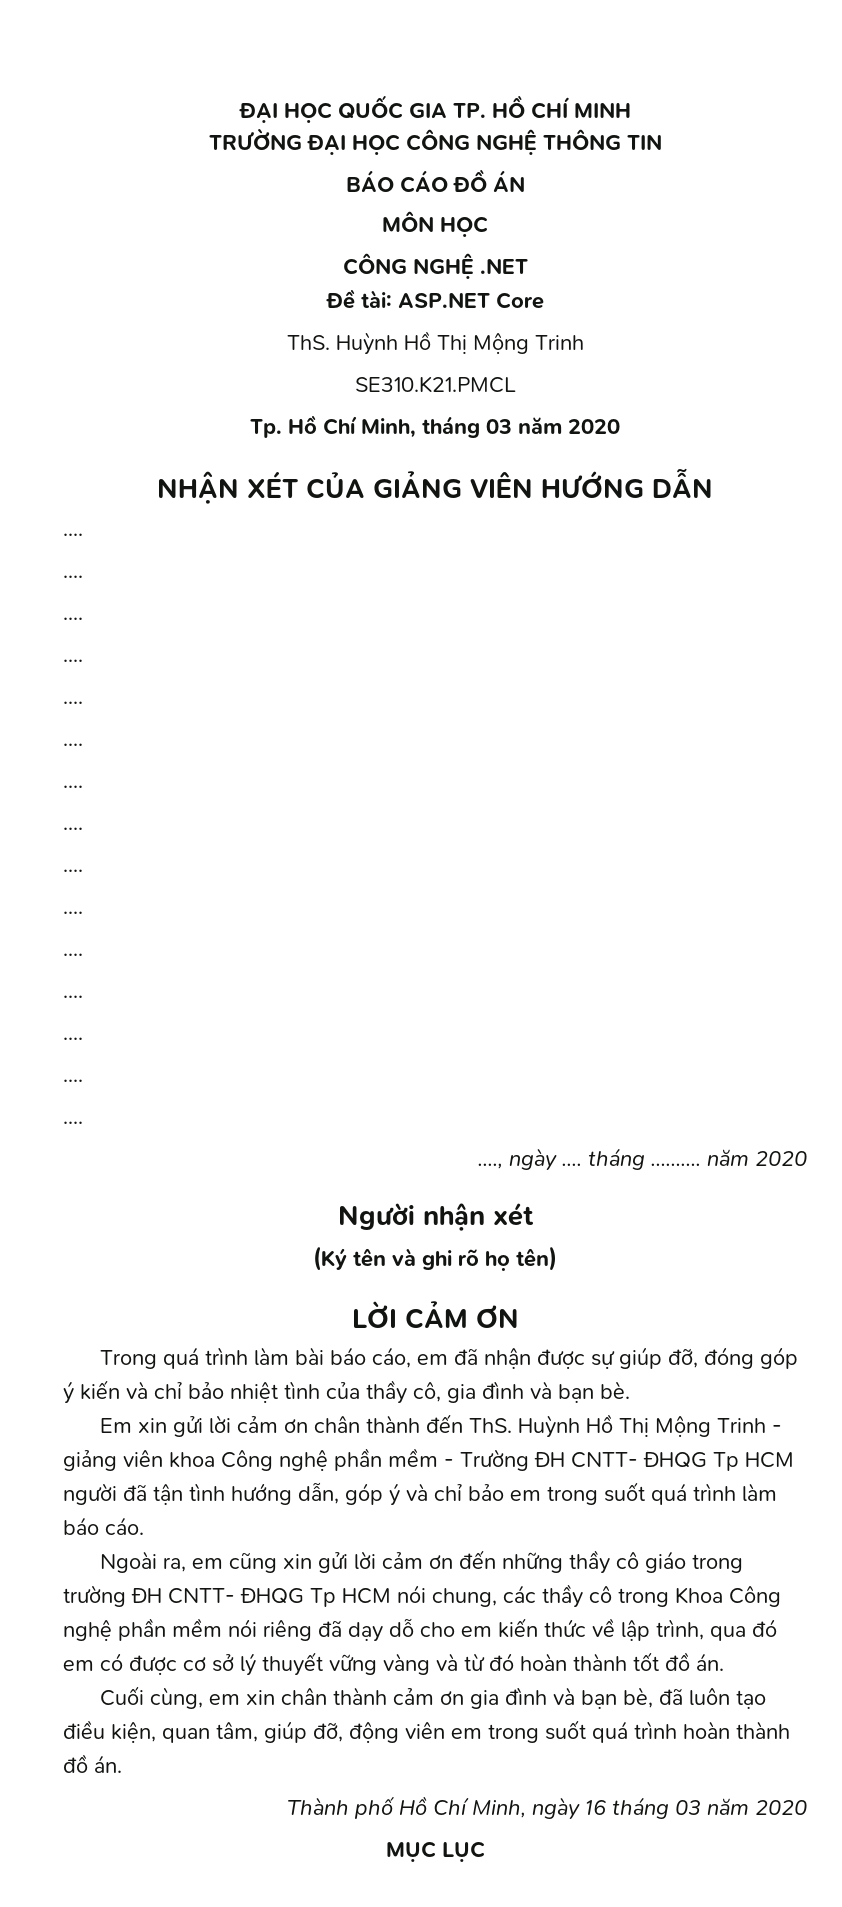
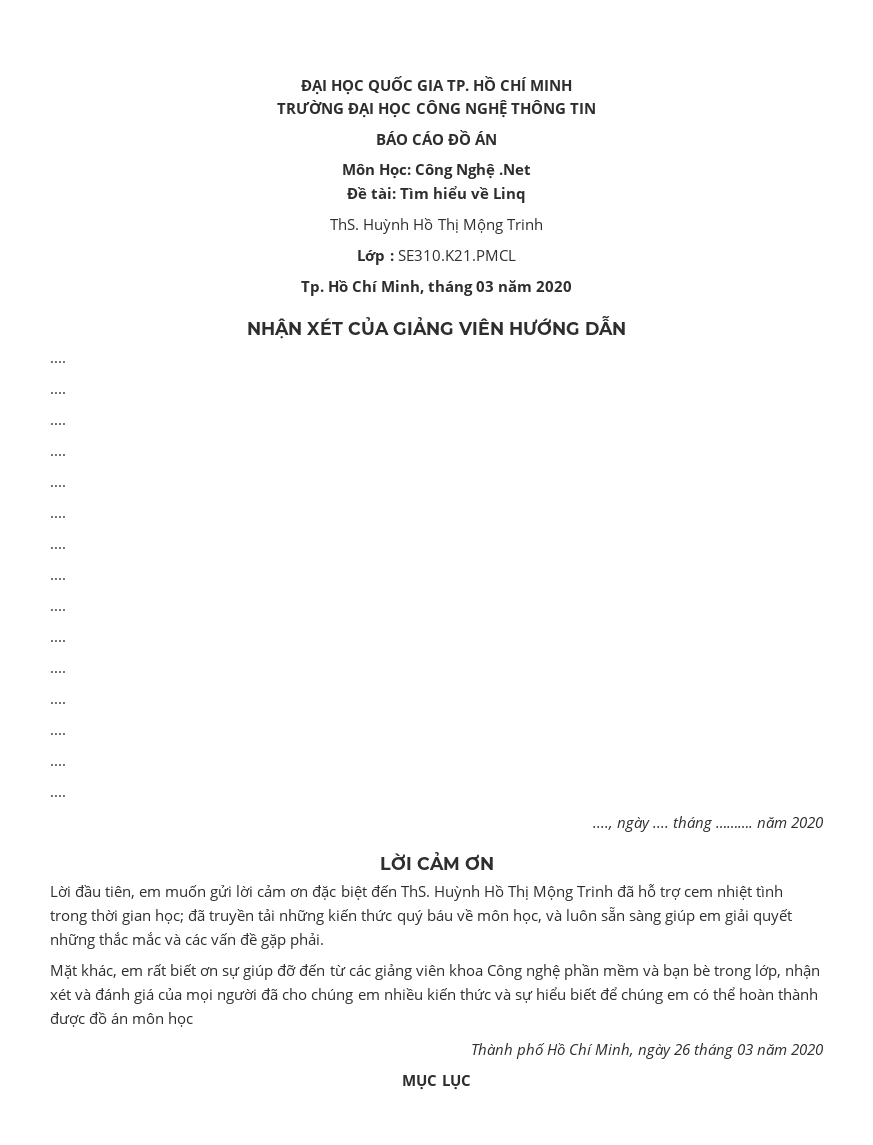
[382,211,488,237] [342,253,528,279] [325,289,544,309] MÔN HỌC // CÔNG NGHỆ .NET // Đề tài: ASP.NET Core -> [341,163,532,179] [346,186,527,203] Môn Học: Công Nghệ .Net // Đề tài: Tìm hiểu về Linq
(584, 342) none -> [357,250,394,265] Lớp :
[337,1202,534,1231] [313,1246,557,1271] [351,1300,519,1329] [99,1347,798,1369] [63,1380,630,1404] [99,1415,420,1437] Người nhận xét // (Ký tên và ghi rõ họ tên) // LỜI CẢM ƠN // Trong quá trình làm bài báo cáo, em đã nhận được sự giúp đỡ, đóng góp ý kiến và chỉ bảo nhiệt tình của thầy cô, gia đình và bạn bè. // Em xin gửi lời cảm ơn chân thành -> [379,852,494,870] [50,885,367,901] LỜI CẢM ƠN // Lời đầu tiên, em muốn gửi lời cảm ơn đặc biệt
[771,1425,782,1433] - -> [616,884,784,900] [50,907,793,925] [50,932,325,949] [50,964,371,980] đã hỗ trợ cem nhiệt tình trong thời gian học; đã truyền tải những kiến thức quý báu về môn học, và luôn sẵn sàng giúp em giải quyết những thắc mắc và các vấn đề gặp phải. // Mặt khác, em rất biết ơn sự giúp đỡ đến từ các
[444,1449,794,1471] [63,1482,777,1506] [63,1517,144,1535] [99,1550,743,1574] [63,1584,781,1608] [63,1618,777,1642] [63,1652,724,1676] [99,1686,766,1709] [63,1720,790,1743] [63,1754,122,1773] - Trường ĐH CNTT- ĐHQG Tp HCM người đã tận tình hướng dẫn, góp ý và chỉ bảo em trong suốt quá trình làm báo cáo. // Ngoài ra, em cũng xin gửi lời cảm ơn đến những thầy cô giáo trong trường ĐH CNTT- ĐHQG Tp HCM nói chung, các thầy cô trong Khoa Công nghệ phần mềm nói riêng đã dạy dỗ cho em kiến thức về lập trình, qua đó em có được cơ sở lý thuyết vững vàng và từ đó hoàn thành tốt đồ án. // Cuối cùng, em xin chân thành cảm ơn gia đình và bạn bè, đã luôn tạo điều kiện, quan tâm, giúp đỡ, động viên em trong suốt quá trình hoàn thành đồ án. -> [642,964,821,980] [50,987,819,1004] [50,1012,194,1027] và bạn bè trong lớp, nhận xét và đánh giá của mọi người đã cho chúng em nhiều kiến thức và sự hiểu biết để chúng em có thể hoàn thành được đồ án môn học
[585,1800,607,1815] 16 -> [673,1044,691,1055] 26

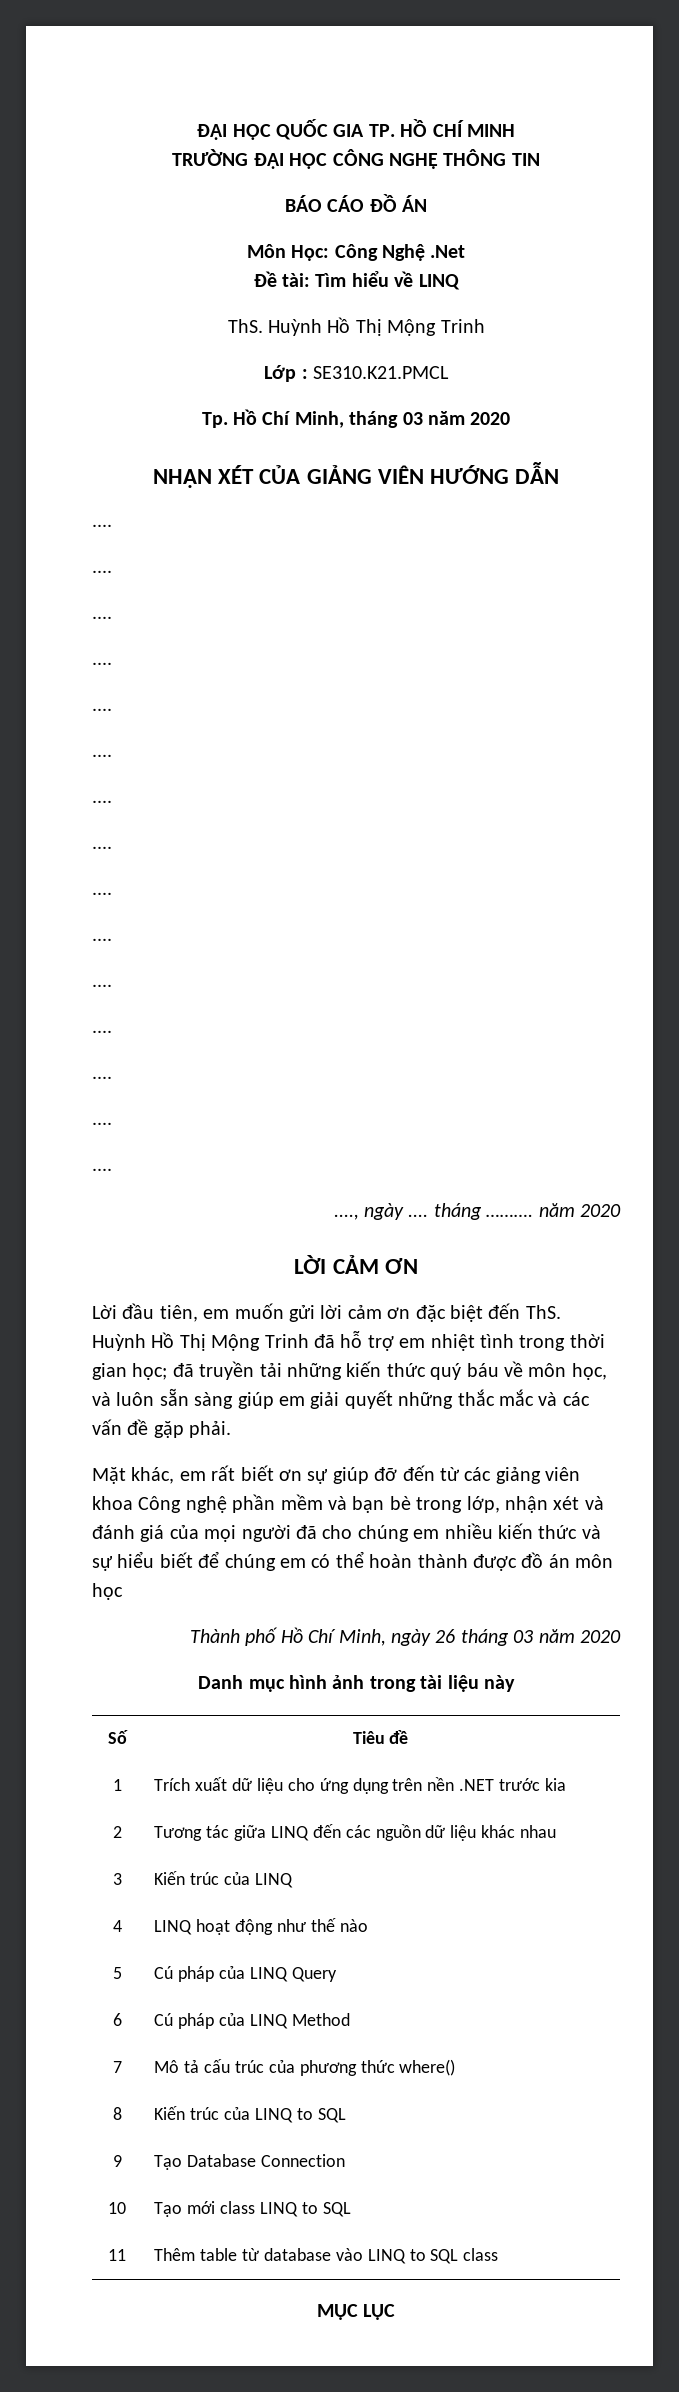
[493,187,527,203] Linq -> [418,274,460,290] LINQ
[684,889,714,897] cem -> [399,1338,426,1348] em
(823, 1049) none -> [198,1675,515,1692] [107,1730,128,1744] [352,1730,409,1744] [112,1779,122,1791] [154,1777,566,1794] [112,1826,122,1838] [154,1824,556,1841] [112,1873,122,1885] [154,1871,293,1888] [112,1920,122,1932] [154,1918,368,1935] [112,1967,122,1979] [154,1966,337,1982] [112,2013,122,2026] [154,2013,350,2029] [112,2061,122,2073] [154,2059,456,2076] [112,2107,122,2120] [154,2106,346,2123] [112,2155,122,2167] [154,2154,346,2170] [108,2202,126,2214] [154,2201,351,2217] [108,2249,126,2261] [154,2248,499,2264] // Danh mục hình ảnh trong tài liệu này // Số | Tiêu đề // 1 | Trích xuất dữ liệu cho ứng dụng trên nền .NET trước kia // 2 | Tương tác giữa LINQ đến các nguồn dữ liệu khác nhau // 3 | Kiến trúc của LINQ // 4 | LINQ hoạt động như thế nào // 5 | Cú pháp của LINQ Query // 6 | Cú pháp của LINQ Method // 7 | Mô tả cấu trúc của phương thức where() // 8 | Kiến trúc của LINQ to SQL // 9 | Tạo Database Connection // 10 | Tạo mới class LINQ to SQL // 11 | Thêm table từ database vào LINQ to SQL class

